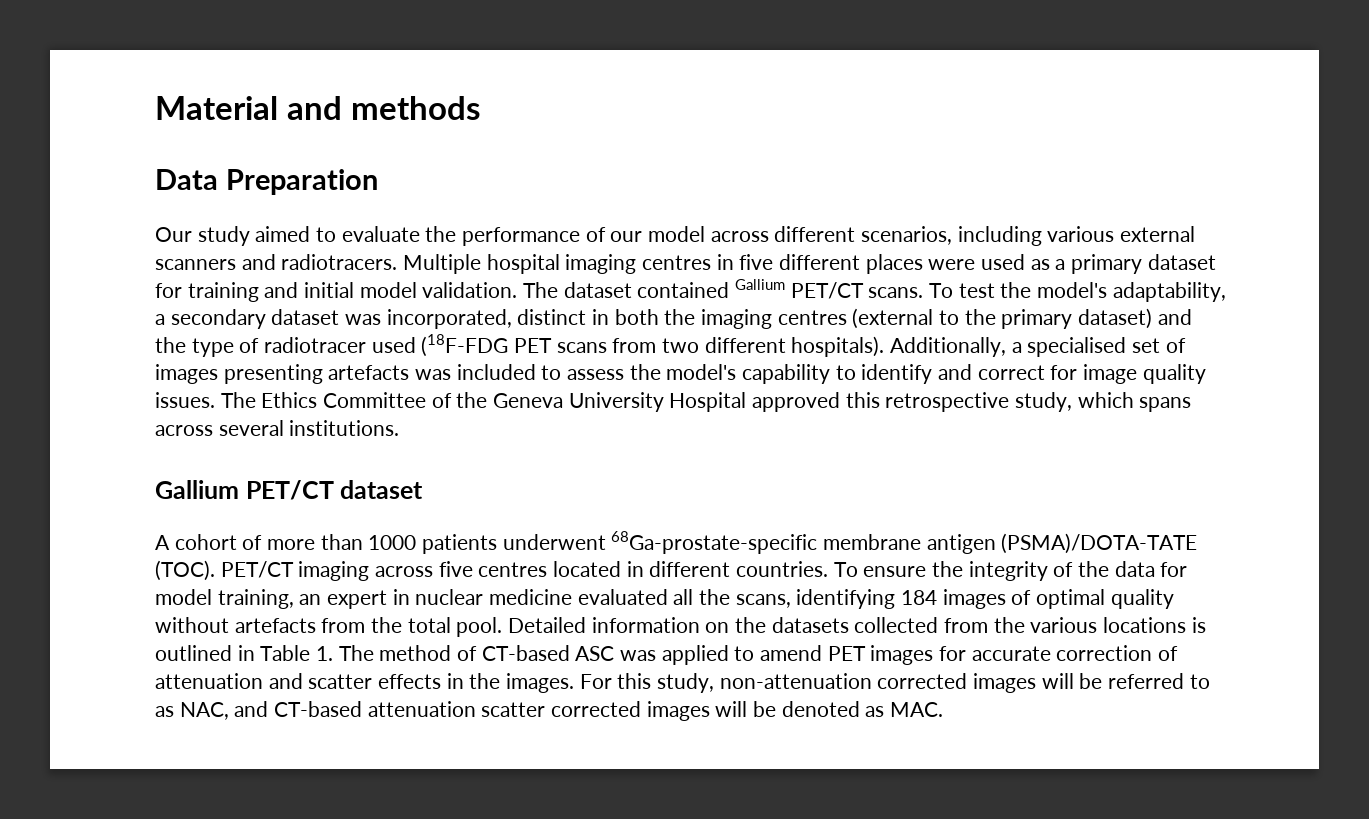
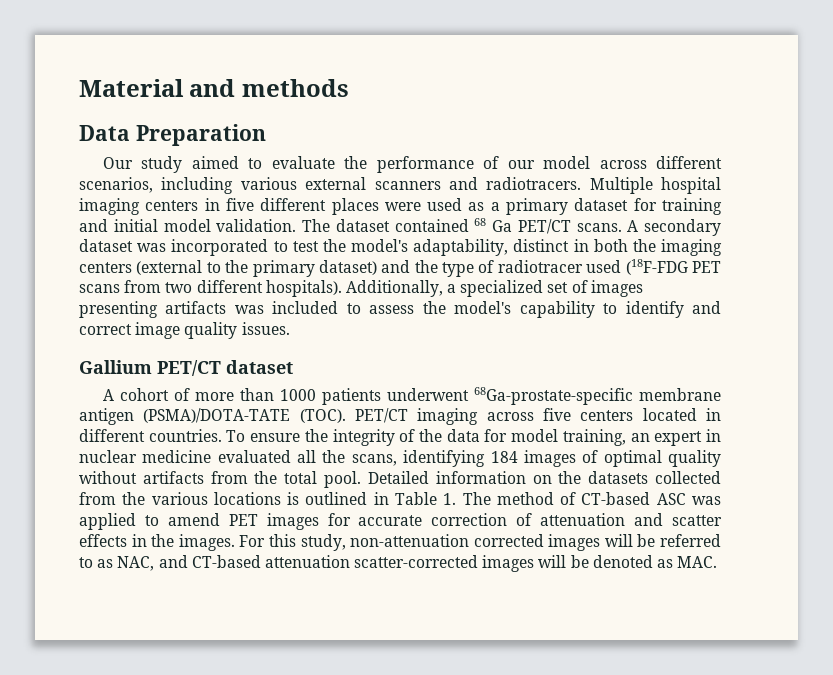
[642,255,712,270] centres -> [145,200,199,211] centers
[735,279,1226,302] [155,309,512,329] Gallium PET/CT scans. To test the model's adaptability, a secondary dataset was incorporated, -> [474,218,721,236] [79,239,509,256] 68 Ga PET/CT scans. A secondary dataset was incorporated to test the model's adaptability,
[777,310,847,325] centres -> [79,262,132,273] centers
[1027,337,1127,357] specialised -> [460,280,544,297] specialized
[328,365,410,380] artefacts -> [165,301,227,314] artifacts
[1050,365,1078,380] for -> (132, 329) none
[220,392,1192,412] [155,420,400,436] The Ethics Committee of the Geneva University Hospital approved this retrospective study, which spans across several institutions. -> (290, 328) none
[478,562,548,577] centres -> [580,410,634,421] centers
[234,618,316,633] artefacts -> [142,471,204,484] artifacts
[481,701,642,717] scatter corrected -> [354,555,479,568] scatter-corrected

